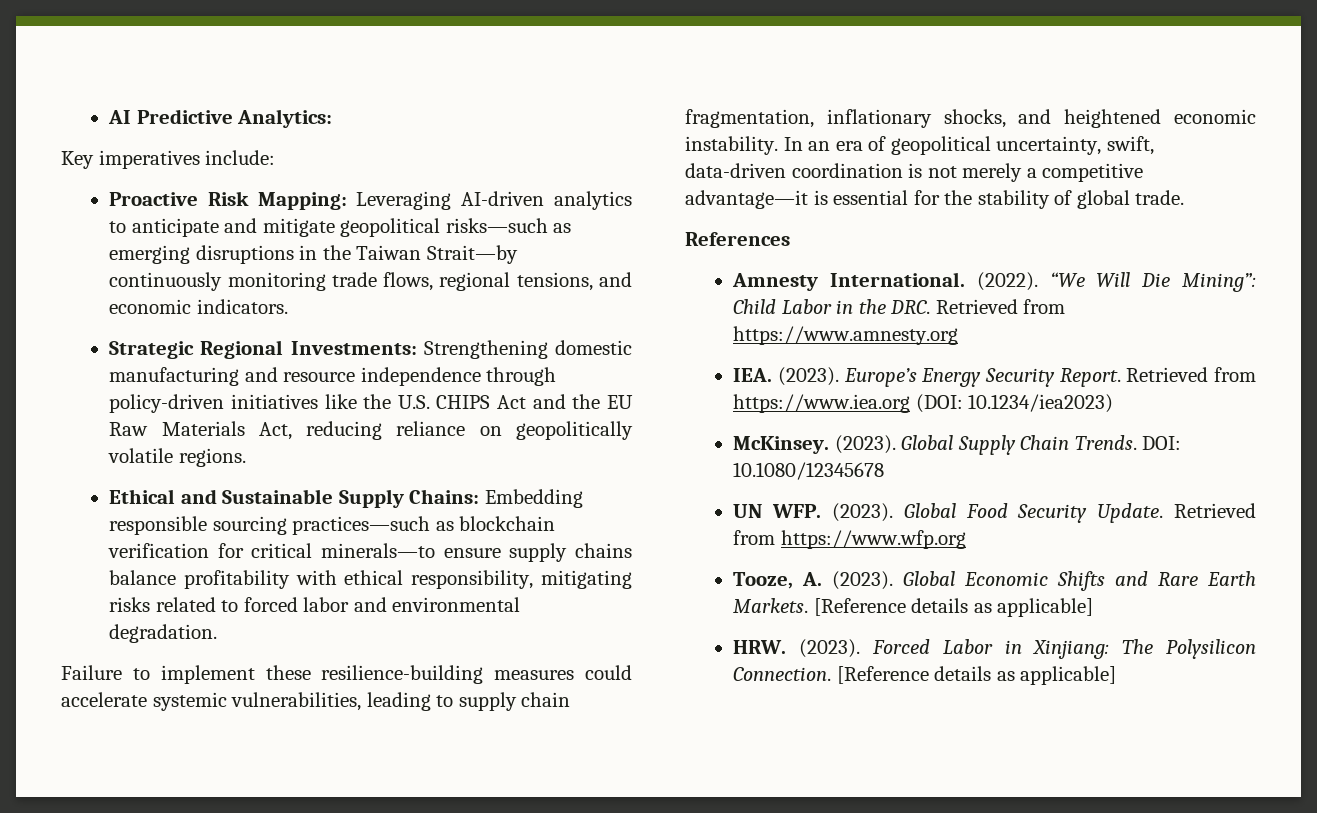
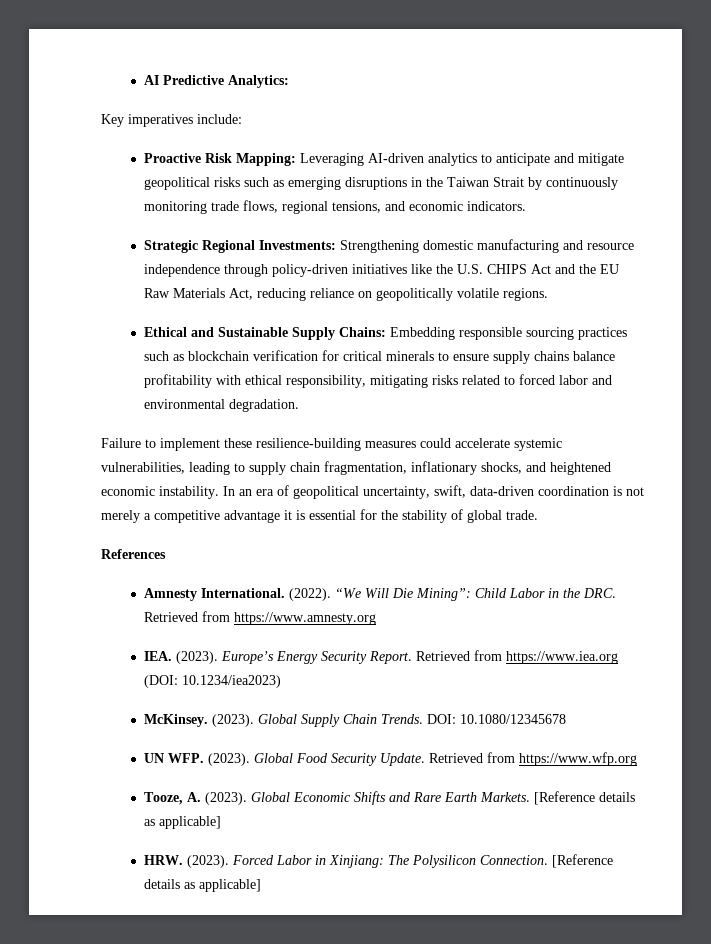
[445,218,548,233] risks—such -> [213,177,269,187] risks such
[426,245,518,264] Strait—by -> [492,177,542,190] Strait by
[292,516,431,535] practices—such -> [577,327,627,340] [143,351,169,361] practices such
[321,543,436,558] minerals—to -> [385,351,449,361] minerals to
[685,190,808,209] advantage—it -> [224,510,292,523] advantage it

